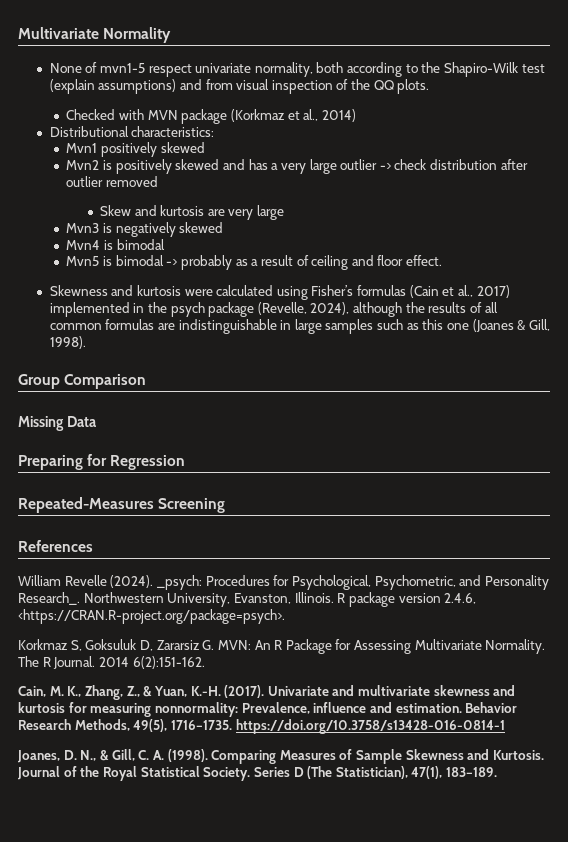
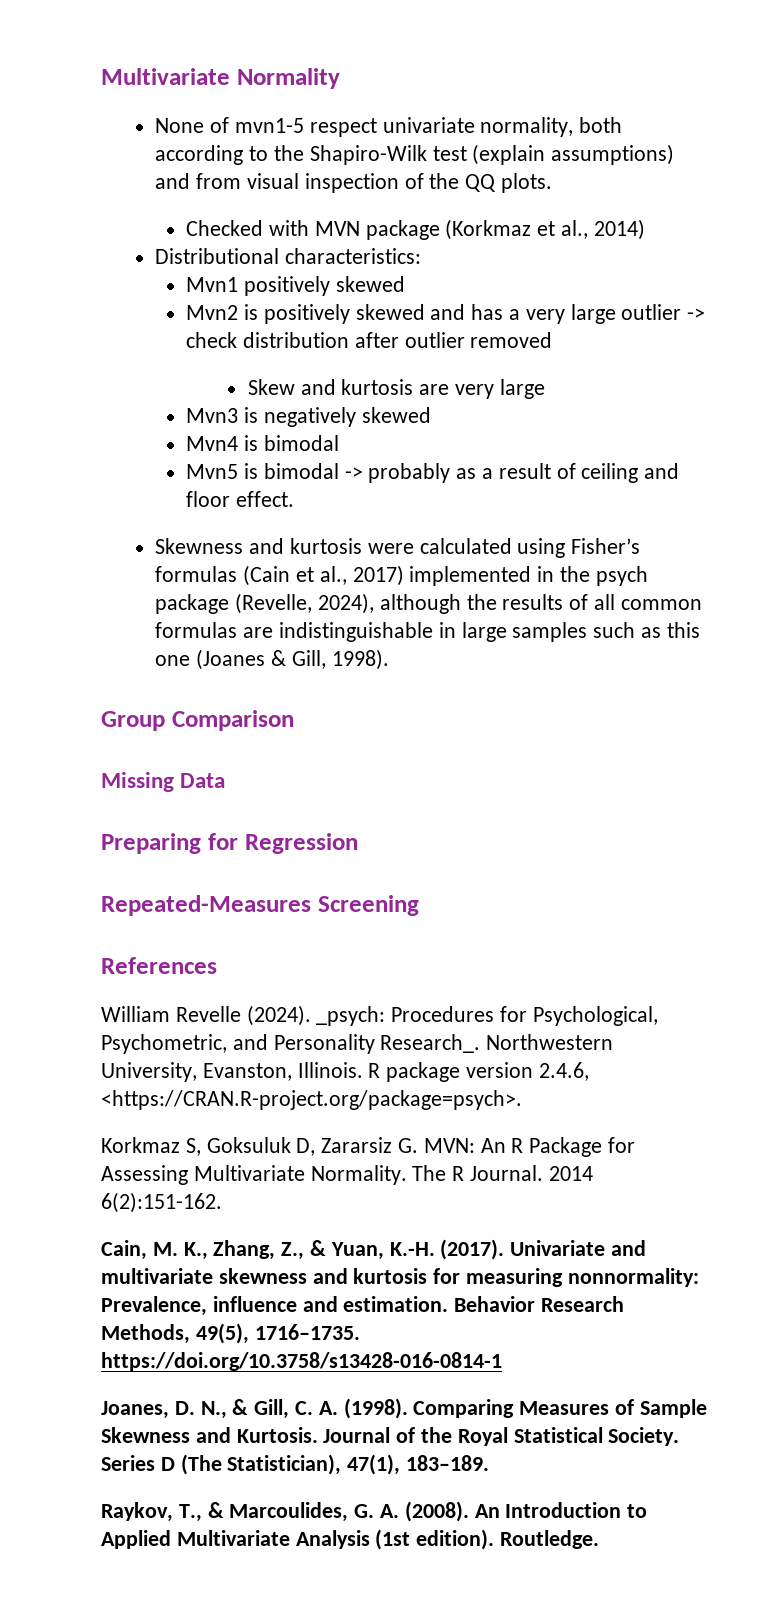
(498, 772) none -> [101,1501,648,1522] [101,1529,600,1550] // Raykov, T., & Marcoulides, G. A. (2008). An Introduction to Applied Multivariate Analysis (1st edition). Routledge.

